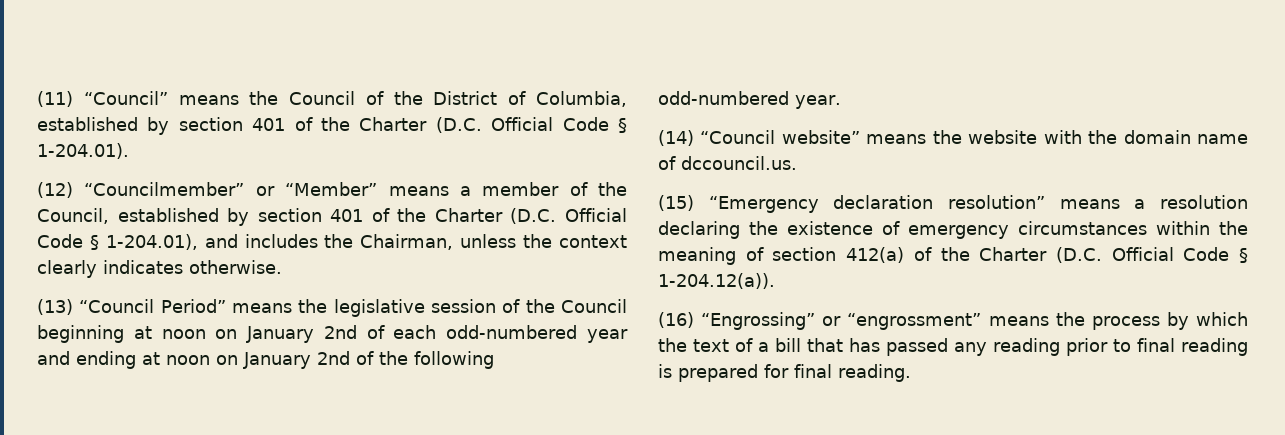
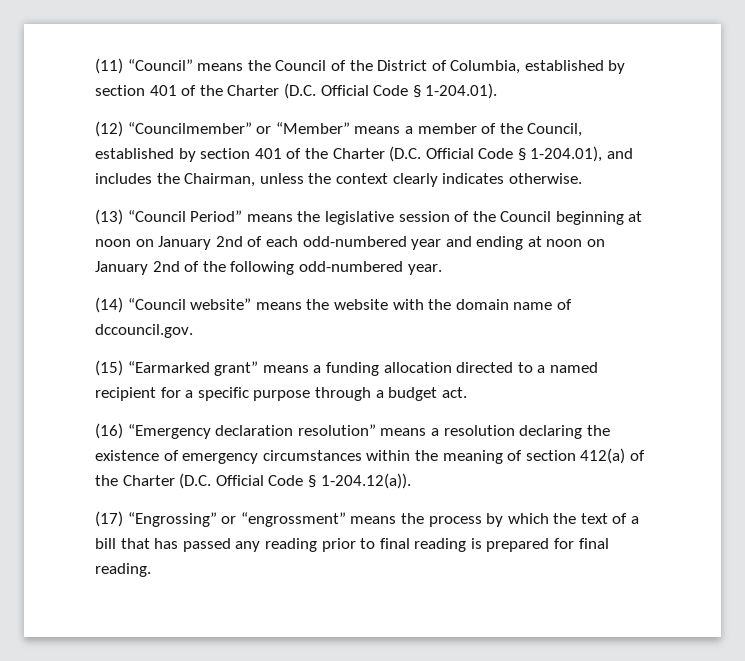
[681,156,797,170] dccouncil.us. -> [95,324,193,338] dccouncil.gov.
(694, 203) none -> [127,361,598,376] [95,387,467,401] [95,423,123,439] “Earmarked grant” means a funding allocation directed to a named recipient for a specific purpose through a budget act. // (16)
[658,312,694,328] (16) -> [95,511,123,527] (17)

